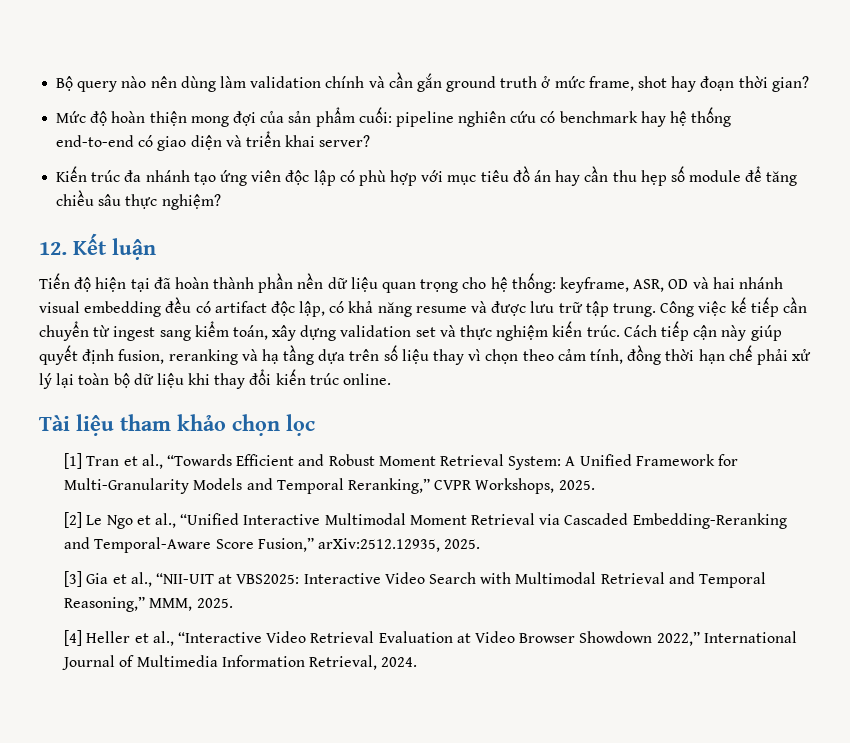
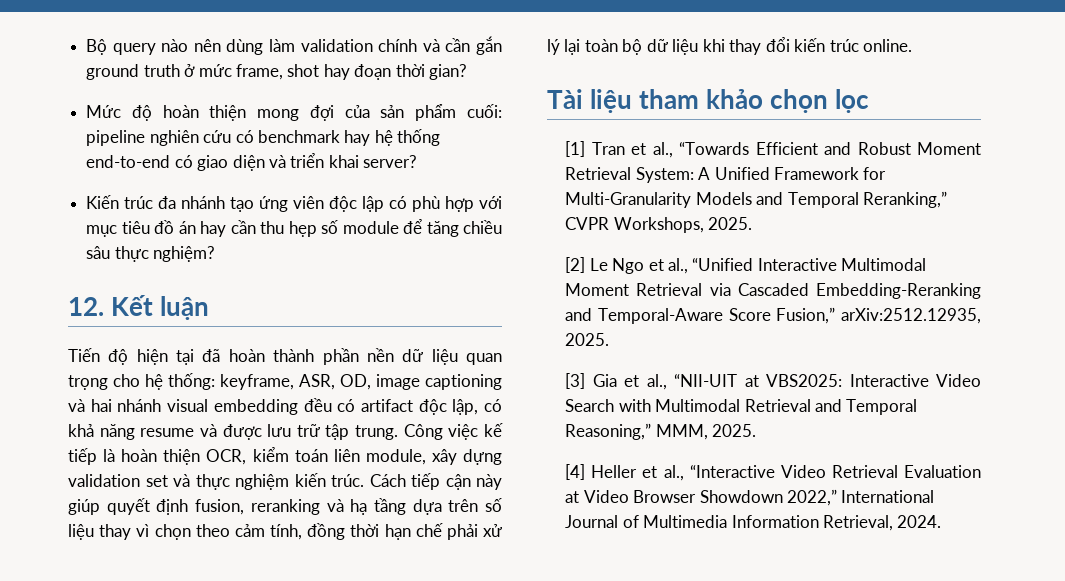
[668,279,689,289] OD -> [340,374,502,390] OD, image captioning
[782,297,807,313] [39,321,268,341] cần chuyển từ ingest sang kiểm toán, -> [103,447,426,465] là hoàn thiện OCR, kiểm toán liên module,

